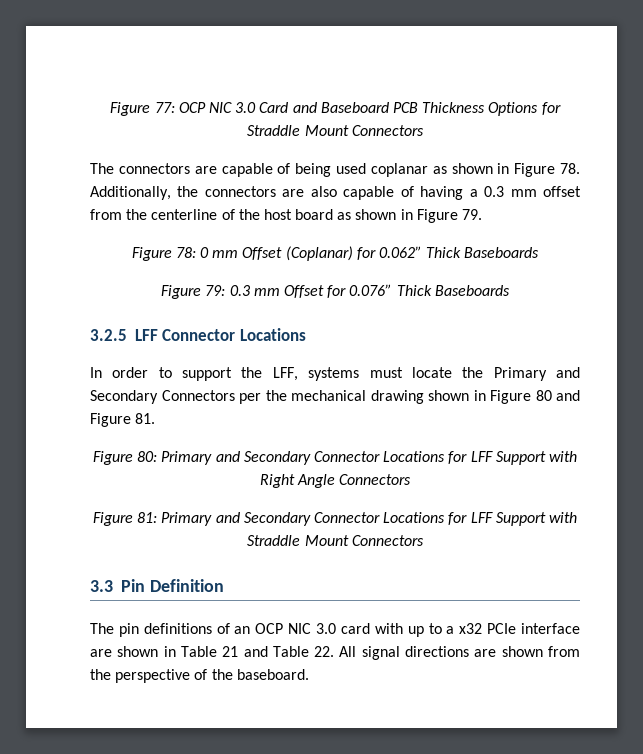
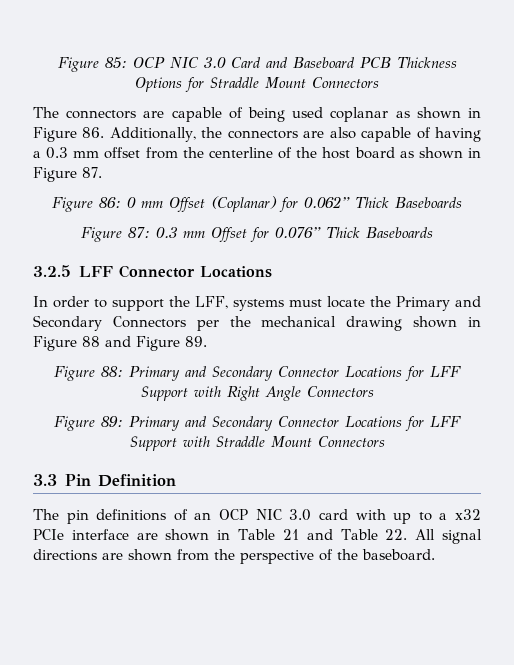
[110,102,175,116] Figure 77: -> [57,57,127,72] Figure 85:
[559,163,580,174] 78. -> [82,127,105,138] 86.
[462,209,483,220] [131,247,196,261] 79. // Figure 78: -> [82,167,102,178] [52,197,121,212] 87. // Figure 86:
[205,285,226,296] 79: -> [128,227,150,238] 87:
[535,390,552,401] 80 -> [82,336,100,347] 88
[135,413,156,424] [93,451,158,465] 81. // Figure 80: -> [185,336,207,347] [54,366,123,381] 89. // Figure 88:
[137,512,158,523] 81: -> [101,416,123,427] 89:

